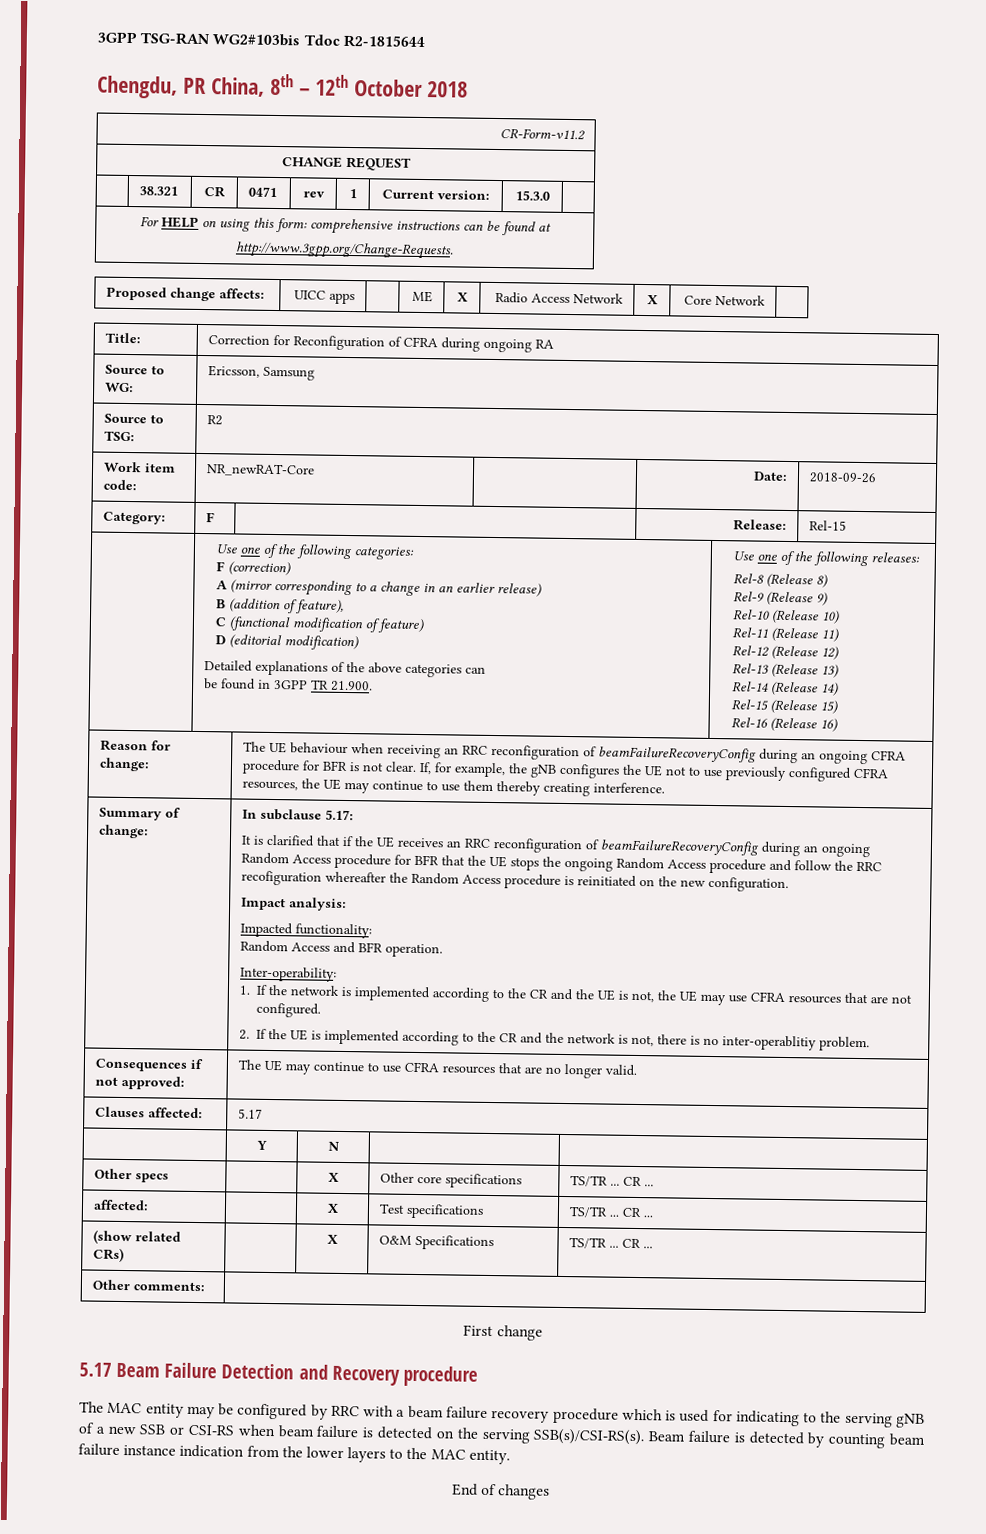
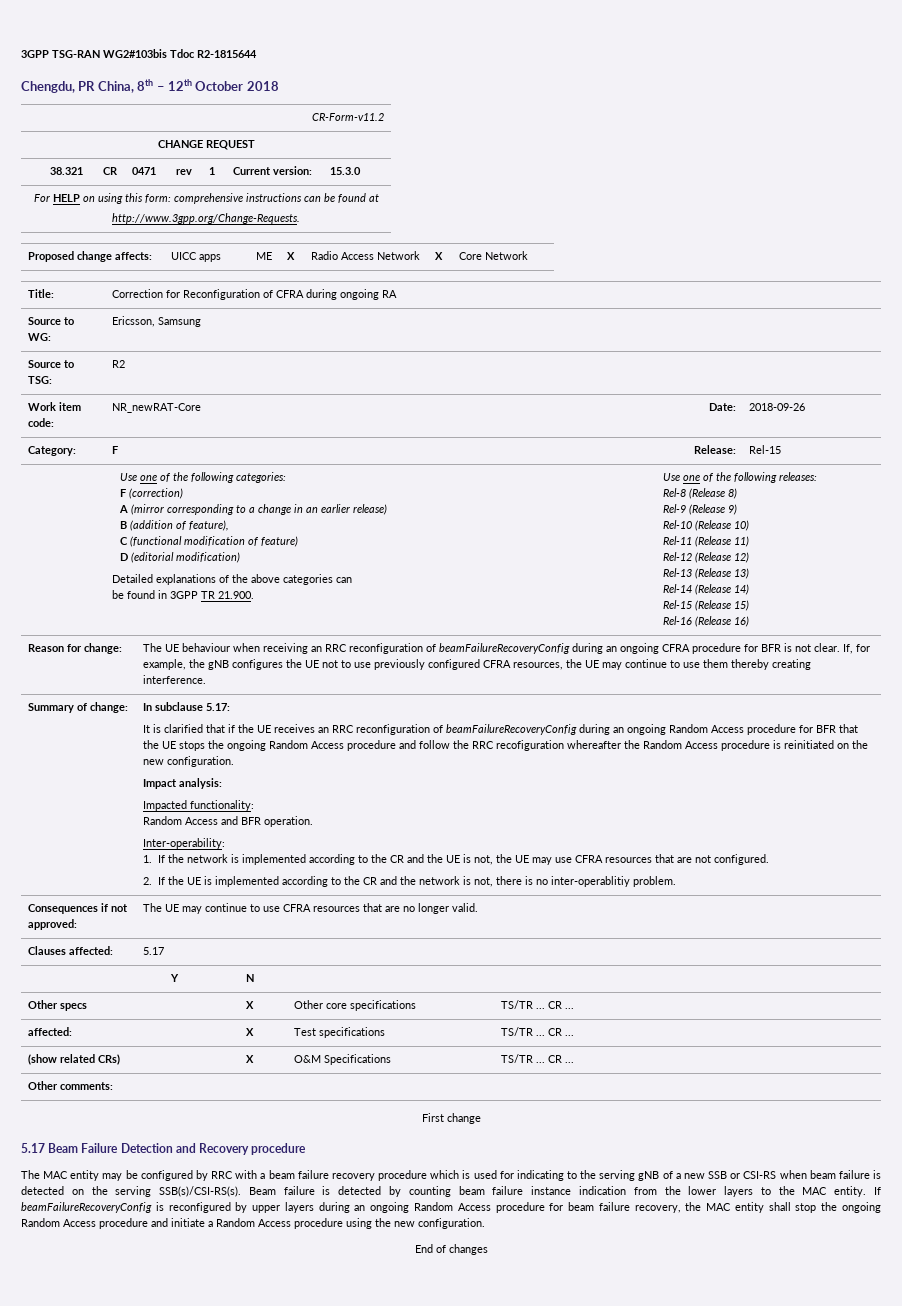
(510, 1457) none -> [873,1187,881,1195] [21,1202,881,1213] [21,1218,485,1229] If beamFailureRecoveryConfig is reconfigured by upper layers during an ongoing Random Access procedure for beam failure recovery, the MAC entity shall stop the ongoing Random Access procedure and initiate a Random Access procedure using the new configuration.

